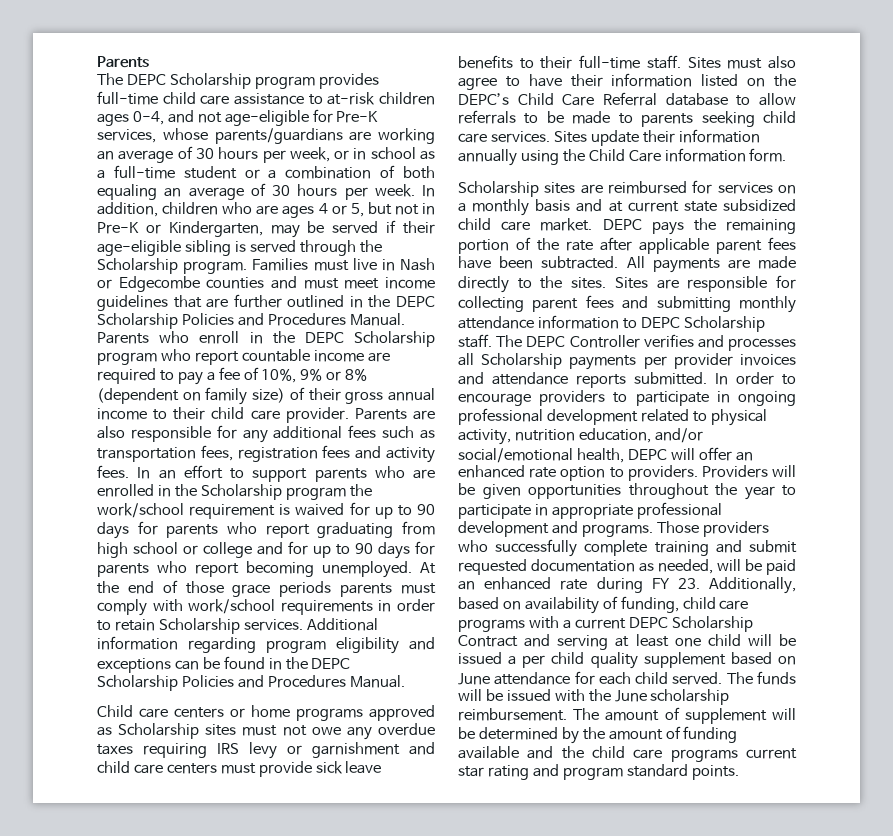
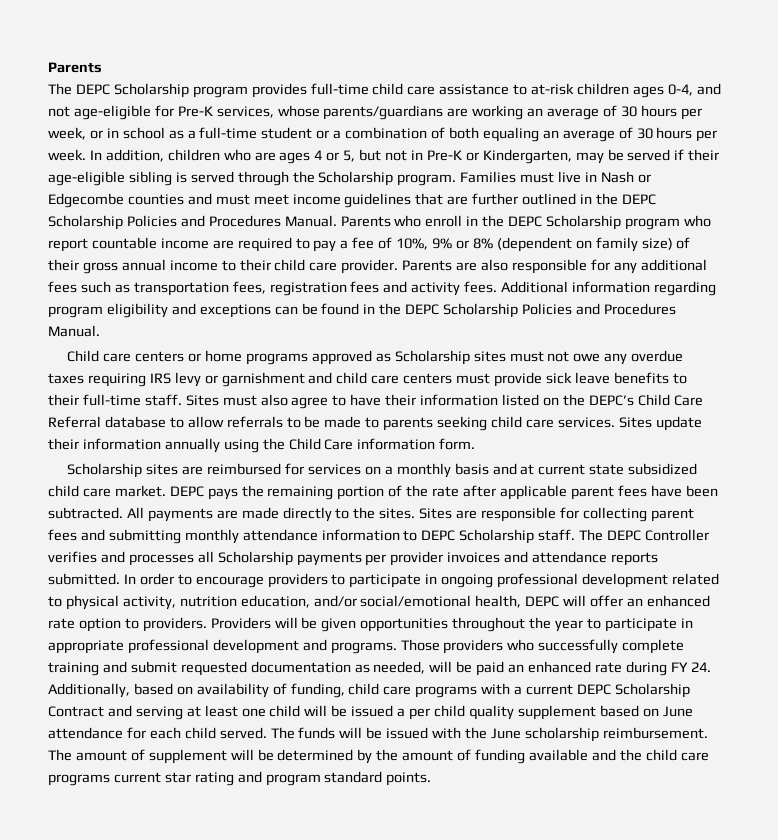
[137,465,435,482] [97,484,372,500] [97,502,436,519] [97,521,435,539] [97,541,435,559] [97,561,436,578] [97,580,436,597] [97,599,435,616] [97,618,303,634] In an effort to support parents who are enrolled in the Scholarship program the work/school requirement is waived for up to 90 days for parents who report graduating from high school or college and for up to 90 days for parents who report becoming unemployed. At the end of those grace periods parents must comply with work/school requirements in order to retain Scholarship services. -> (498, 287) none
[677,578,700,589] 23. -> [690,662,711,672] 24.

